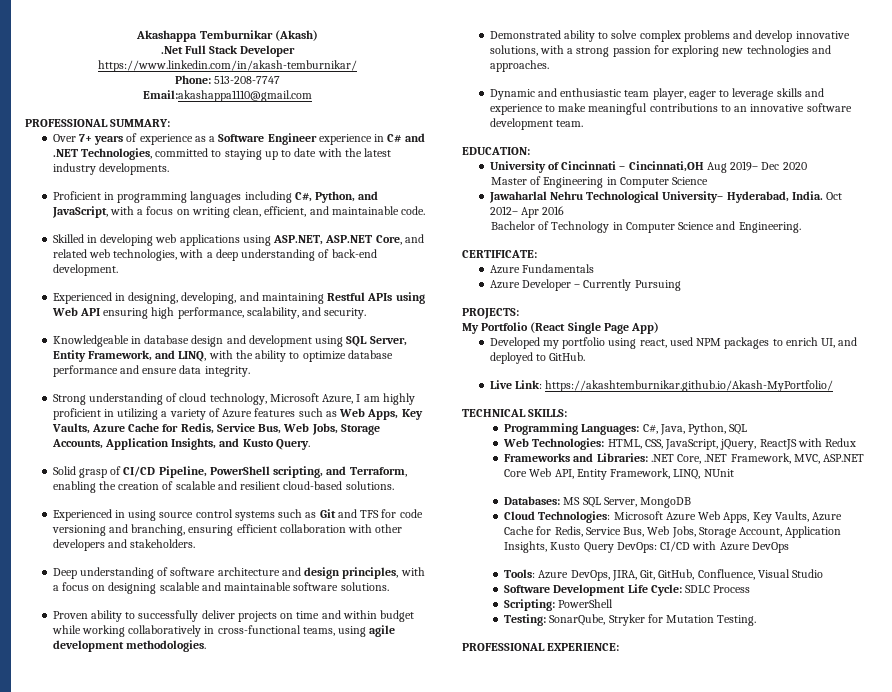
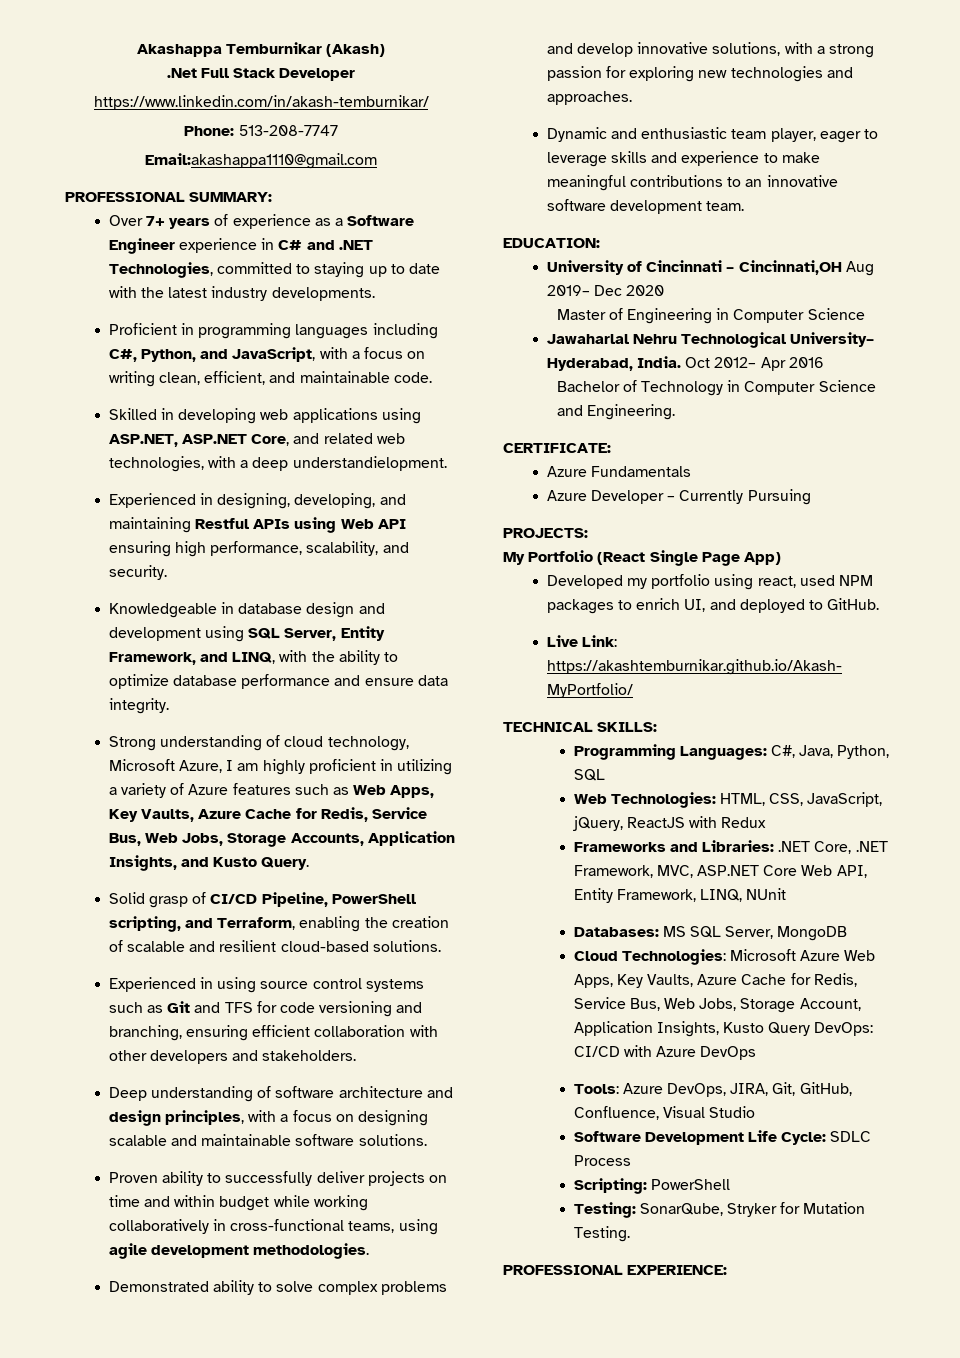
[241,249,377,261] [52,264,118,276] understanding of back-end development. -> [292,456,447,471] understandielopment.

